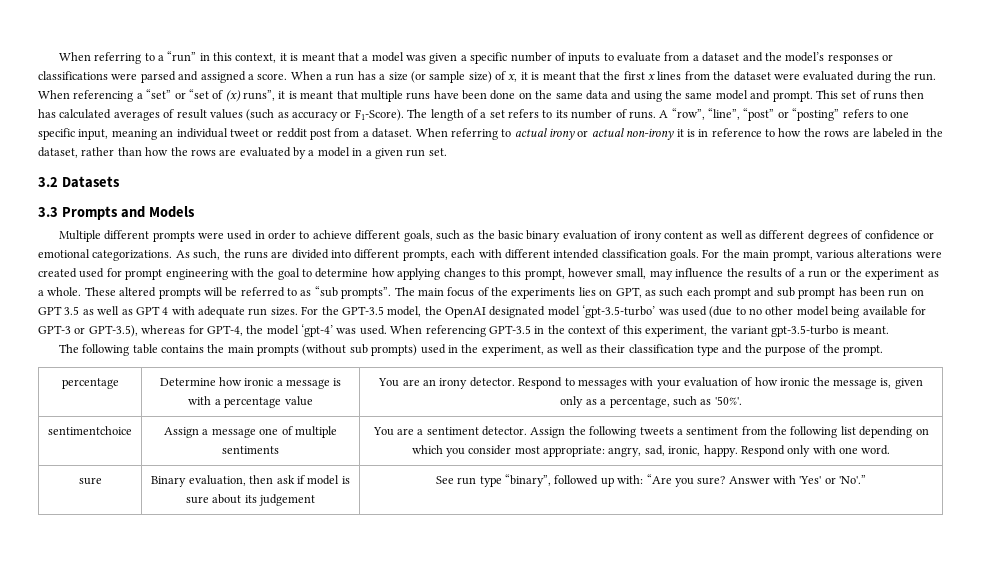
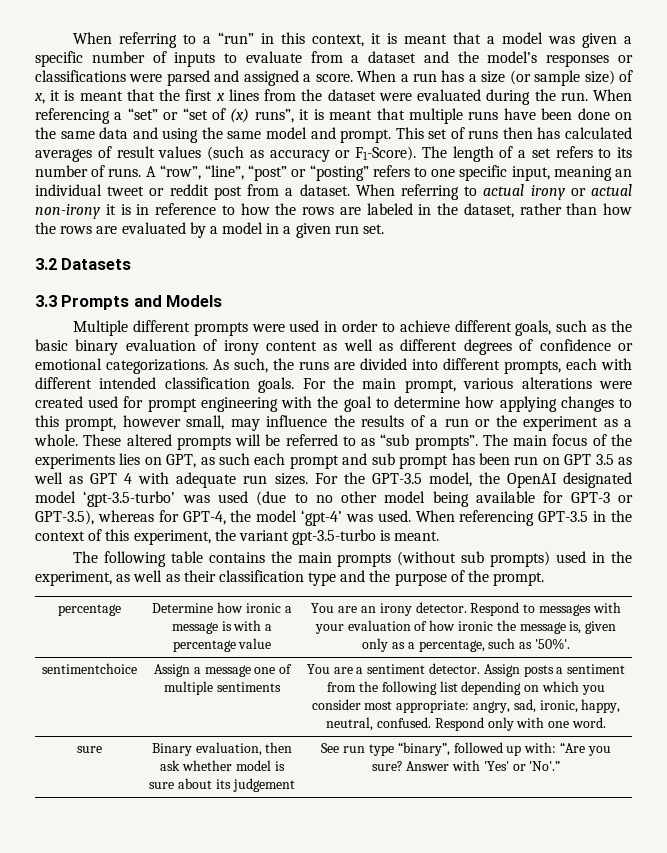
[568,426,674,438] the following tweets -> [523,665,554,677] posts
[703,445,738,457] happy. -> [581,699,621,713] [326,717,431,731] happy, neutral, confused.
[296,475,305,484] if -> [182,760,233,771] whether

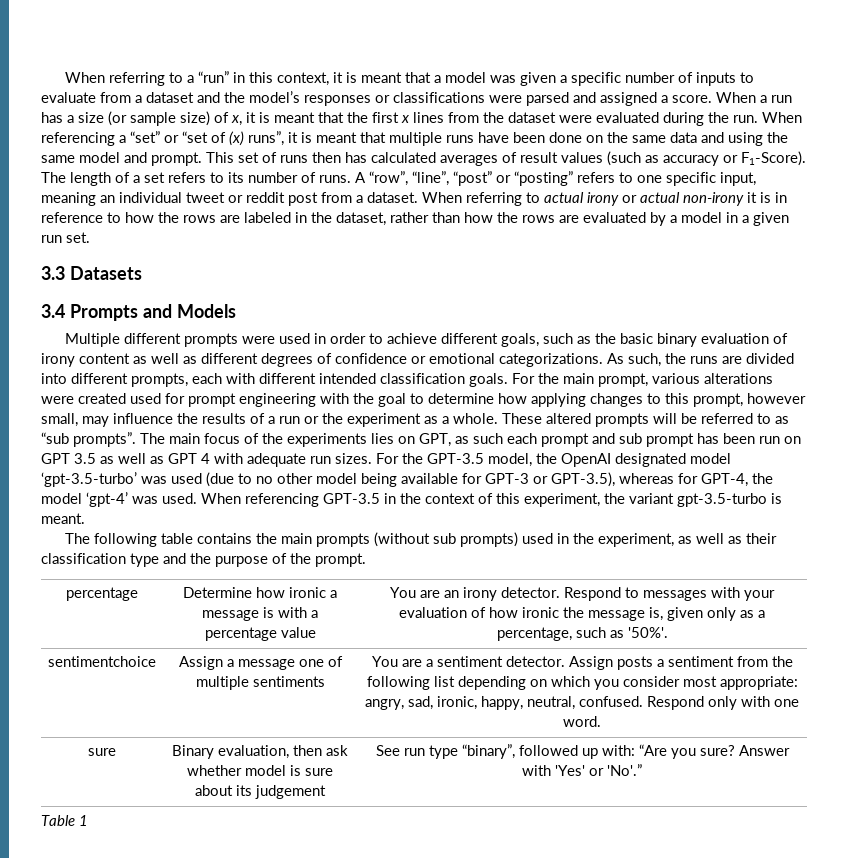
[35,258,57,270] 3.2 -> [41,266,65,280] 3.3
[35,295,57,307] 3.3 -> [41,304,65,318] 3.4
(561, 766) none -> [41,815,88,826] // Table 1

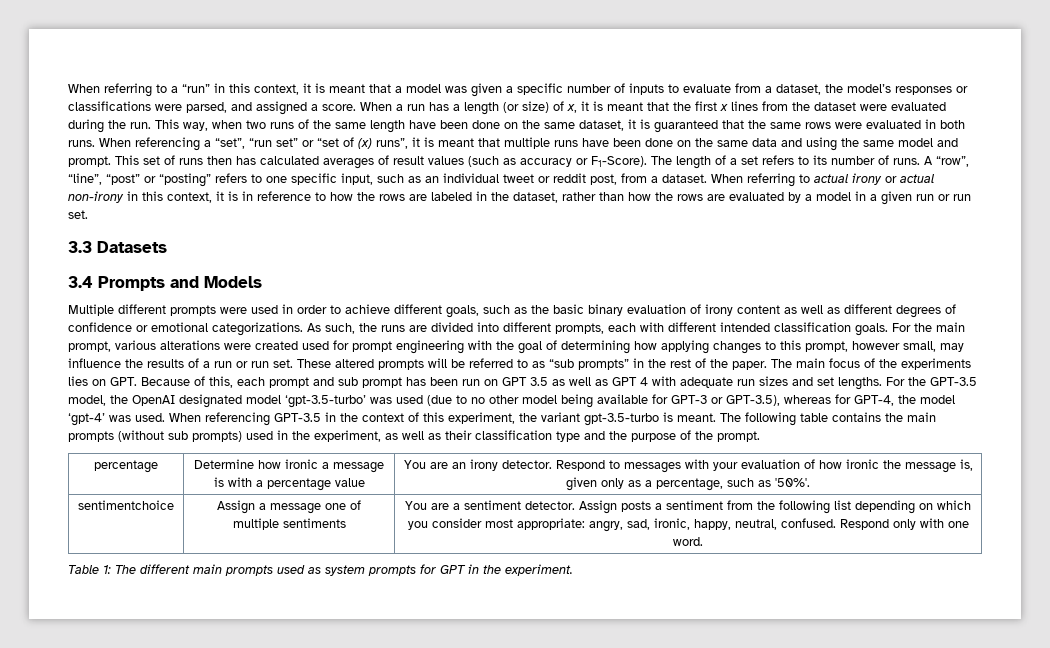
[146,92,220,103] dataset and -> [776,84,821,95] dataset,
[526,92,569,106] parsed -> [186,102,227,113] parsed,
[78,111,176,126] size (or sample -> [464,102,519,115] length (or
[762,112,802,123] [41,131,160,146] When referencing a “set” -> [155,119,965,133] [68,137,298,151] This way, when two runs of the same length have been done on the same dataset, it is guaranteed that the same rows were evaluated in both runs. When referencing a “set”, “run set”
[41,192,96,206] meaning -> [377,174,421,183] such as
[288,192,318,206] post -> [590,174,617,185] post,
(744, 199) none -> [127,191,212,203] in this context,
(62, 239) none -> [938,194,971,201] or run
[410,393,494,404] to determine -> [546,340,630,354] of determining
[322,413,498,427] the experiment as a whole. -> [251,359,293,368] run set.
[73,432,136,447] prompts”. -> [578,358,767,370] prompts” in the rest of the paper.
[419,433,503,447] GPT, as such -> [110,376,233,388] GPT. Because of this,
[335,453,372,464] sizes. -> [759,376,882,390] sizes and set lengths.
(85, 518) // -> (716, 417) none
[88,748,116,756] [172,745,348,759] [186,765,333,776] [194,785,326,799] [375,744,790,759] [522,764,642,776] [41,815,88,826] // sure | Binary evaluation, then ask whether model is sure about its judgement | See run type “binary”, followed up with: “Are you sure? Answer with 'Yes' or 'No'.” // Table 1 -> [68,564,573,576] // Table 1: The different main prompts used as system prompts for GPT in the experiment.

